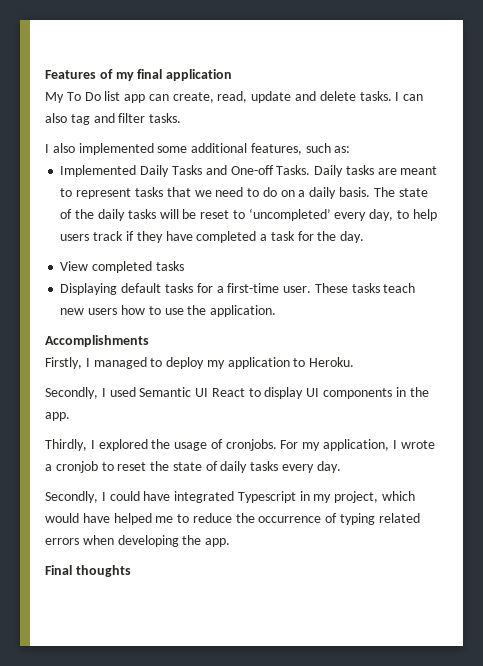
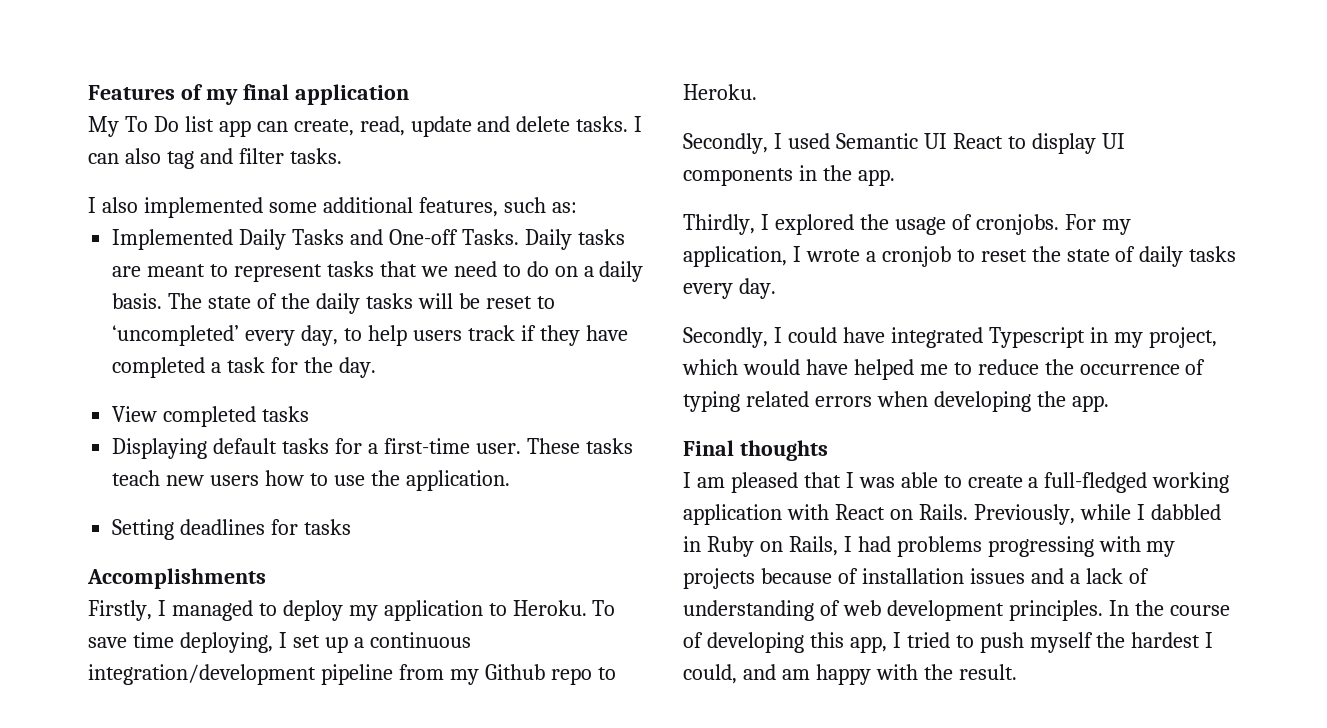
(277, 311) none -> [112,519,352,540] // Setting deadlines for tasks
(355, 362) none -> [592,600,616,616] [88,632,471,653] [88,664,616,685] [683,84,757,100] To save time deploying, I set up a continuous integration/development pipeline from my Github repo to Heroku.
(131, 571) none -> [683,472,1230,493] [683,504,1221,525] [683,536,1176,557] [683,568,1149,589] [683,600,1230,621] [683,632,1214,653] [683,664,1017,685] // I am pleased that I was able to create a full-fledged working application with React on Rails. Previously, while I dabbled in Ruby on Rails, I had problems progressing with my projects because of installation issues and a lack of understanding of web development principles. In the course of developing this app, I tried to push myself the hardest I could, and am happy with the result.

